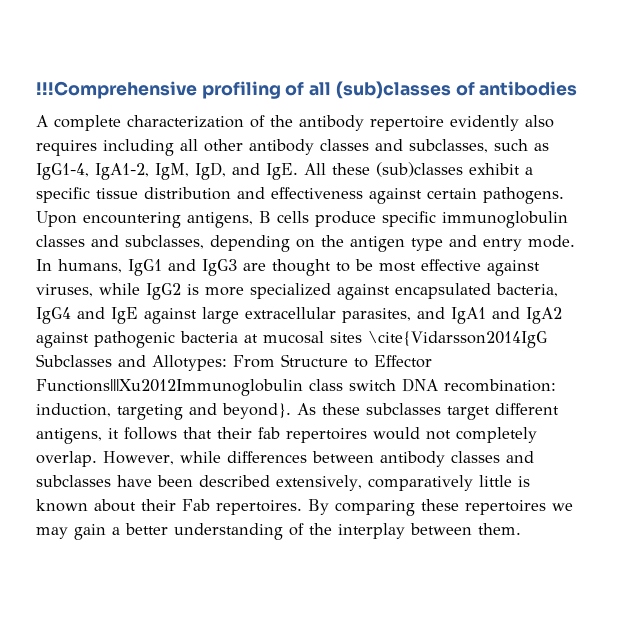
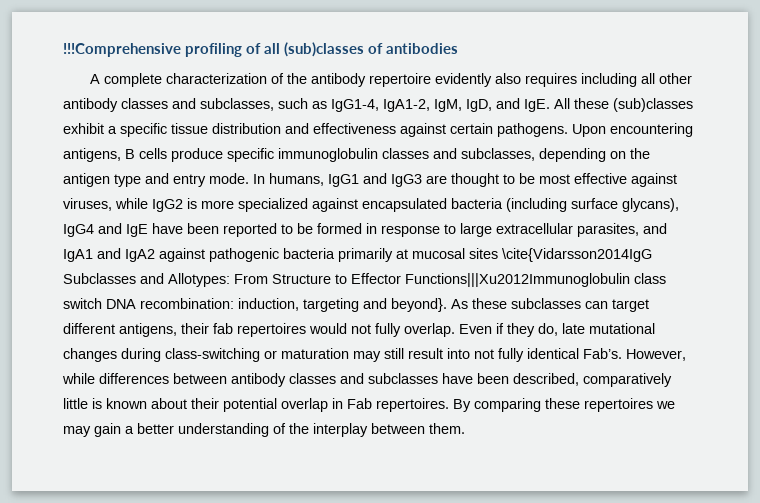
[496,283,558,297] [36,307,197,324] bacteria, IgG4 and IgE against -> [451,198,679,212] [63,223,456,237] bacteria (including surface glycans), IgG4 and IgE have been reported to be formed in response to
(238, 337) none -> [338,248,393,262] primarily
(441, 409) none -> [585,301,608,309] can
[108,427,212,440] it follows that -> (177, 330) none
[456,427,537,443] [36,451,97,467] completely overlap. -> [375,323,655,337] [63,348,622,362] fully overlap. Even if they do, late mutational changes during class-switching or maturation may still result into not fully identical Fab’s.
[199,475,362,491] described extensively, -> [513,373,579,386] described,
(176, 505) none -> [223,398,343,412] potential overlap in

